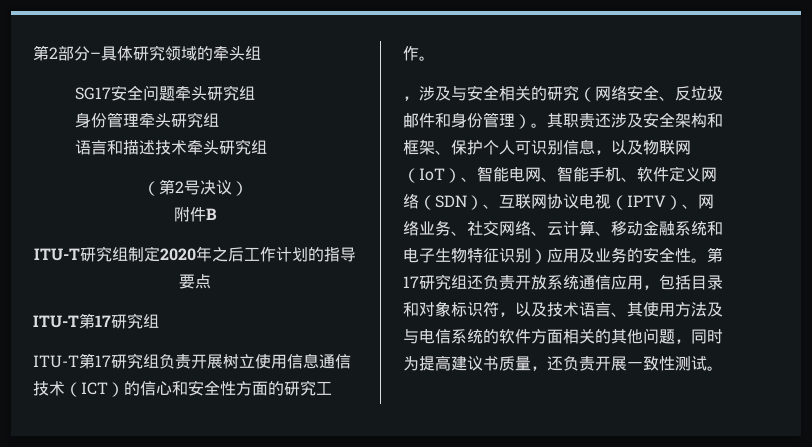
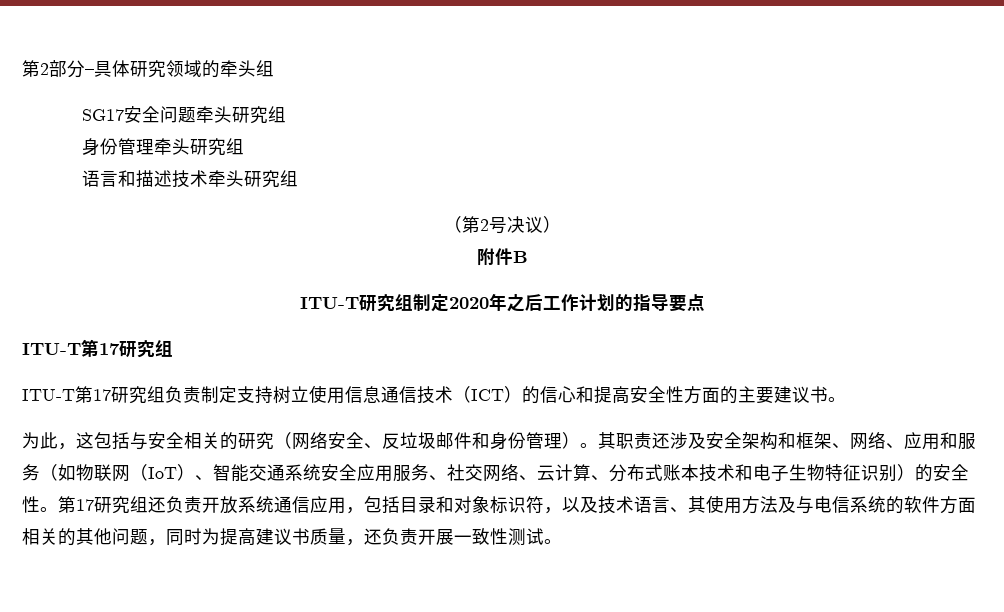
[191,354,223,369] 开展 -> [201,386,273,404] 制定支持
(188, 388) none -> [594,386,630,404] 提高
[284,380,332,396] [403,46,435,61] [403,86,451,101] 研究工作。 // ，涉及 -> [738,386,846,404] [22,432,130,450] 主要建议书。 // 为此，这包括
[451,139,643,155] 保护个人可识别信息，以及 -> [850,432,976,450] [22,464,76,481] 网络、应用和服务（如
[509,166,717,182] [403,193,714,210] [403,221,435,236] 电网、智能手机、软件定义网络（SDN）、互联网协议电视（IPTV）、网络业 -> [249,464,411,482] 交通系统安全应用服
[611,221,707,236] 移动金融系统 -> [609,464,735,482] 分布式账本技术
[547,247,627,263] 应用及业务 -> (915, 472) none

